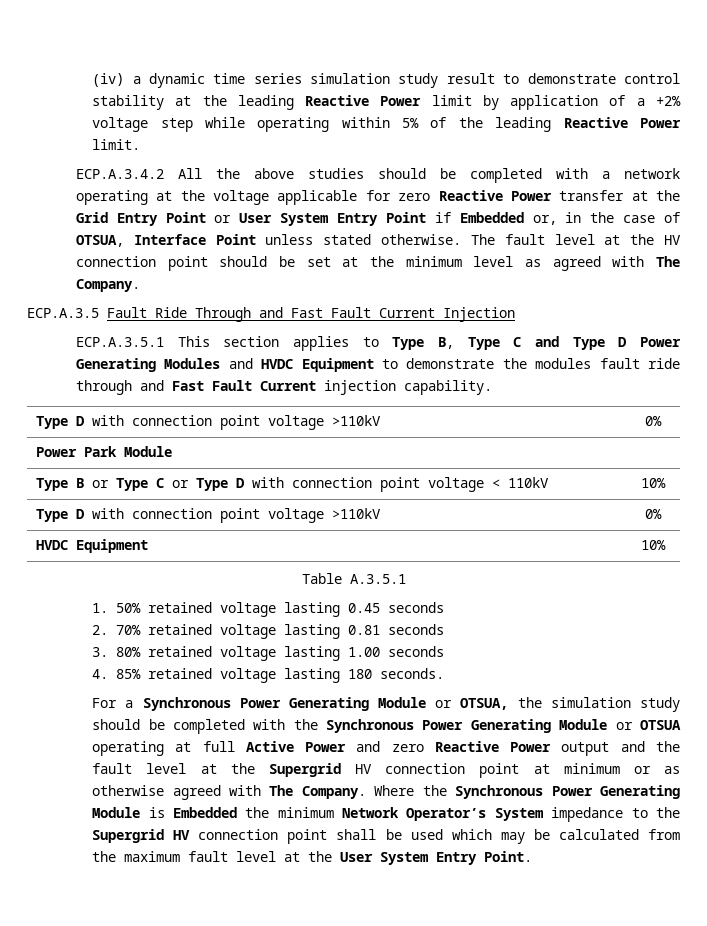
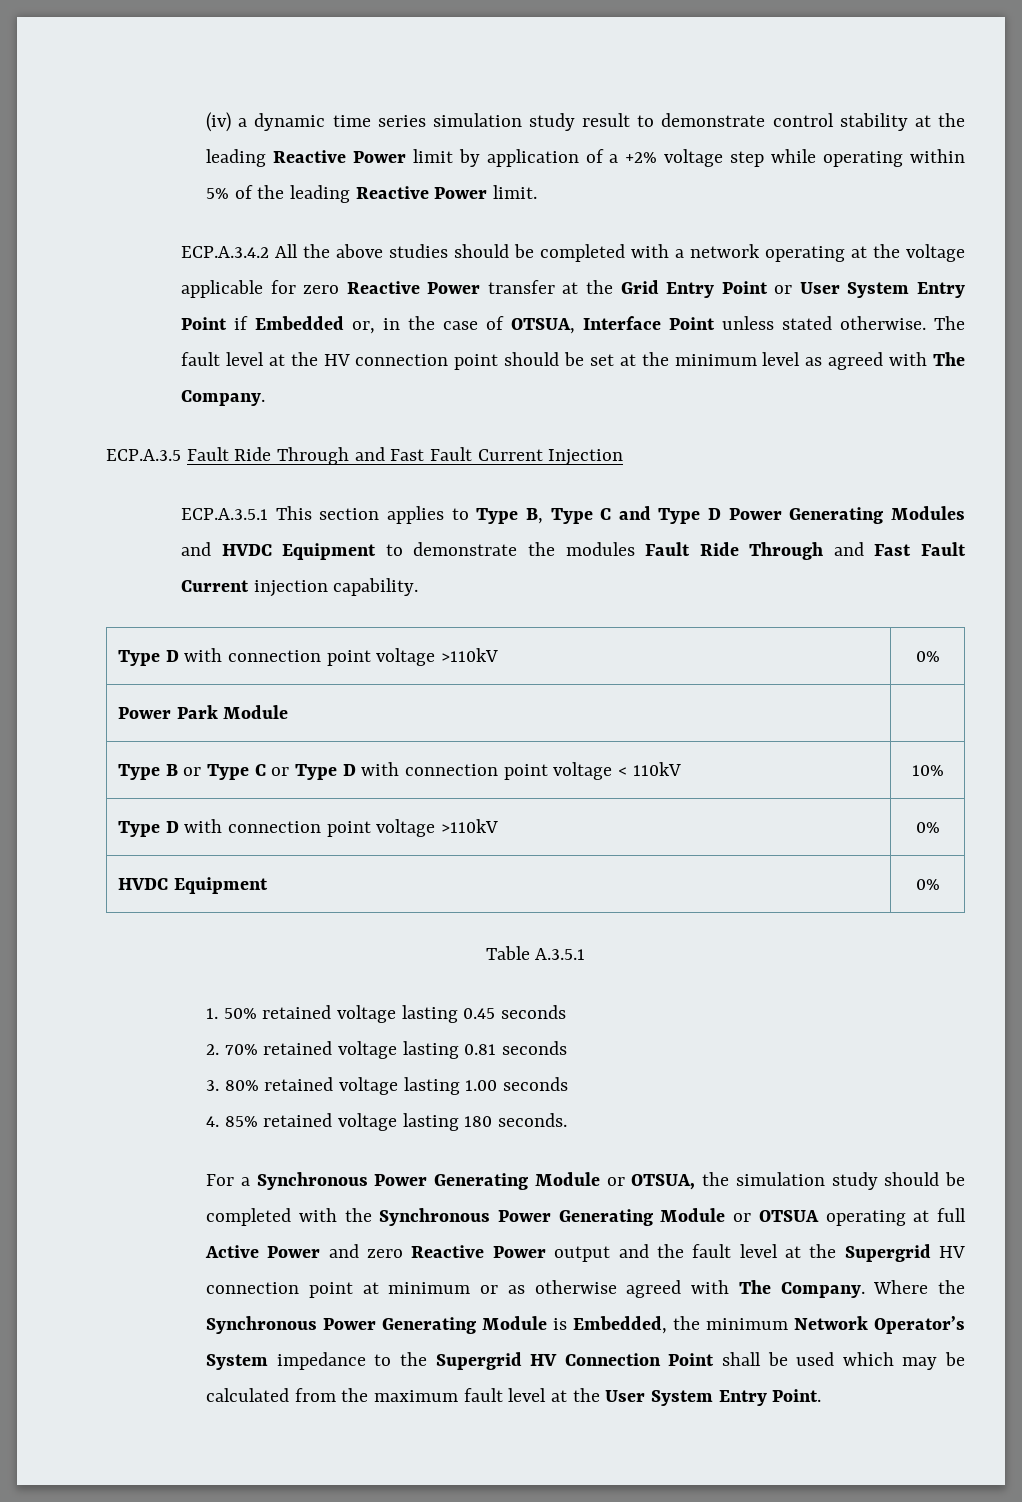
[599,358,680,369] [75,380,132,395] fault ride through -> [645,542,824,560] Fault Ride Through
[641,540,666,550] 10% -> [915,879,940,890] 0%
[172,807,237,818] Embedded -> [573,1316,668,1334] Embedded,
[198,829,328,844] connection point -> [564,1353,715,1366] Connection Point

